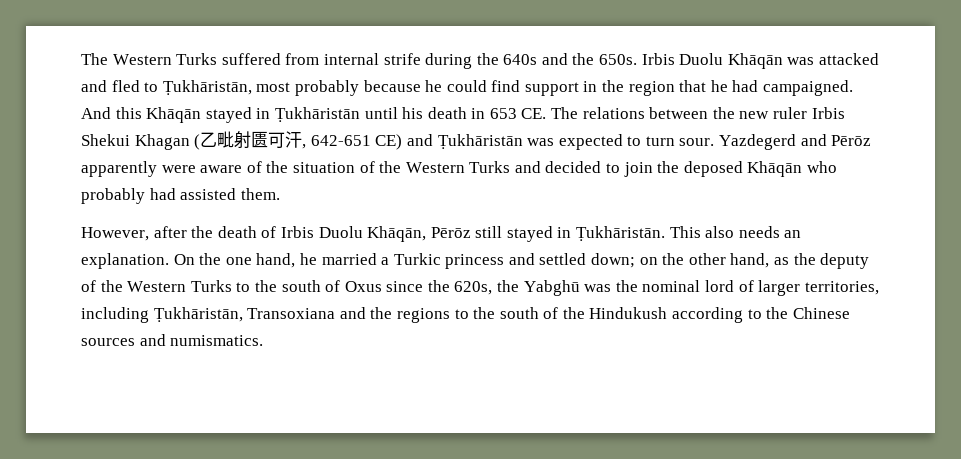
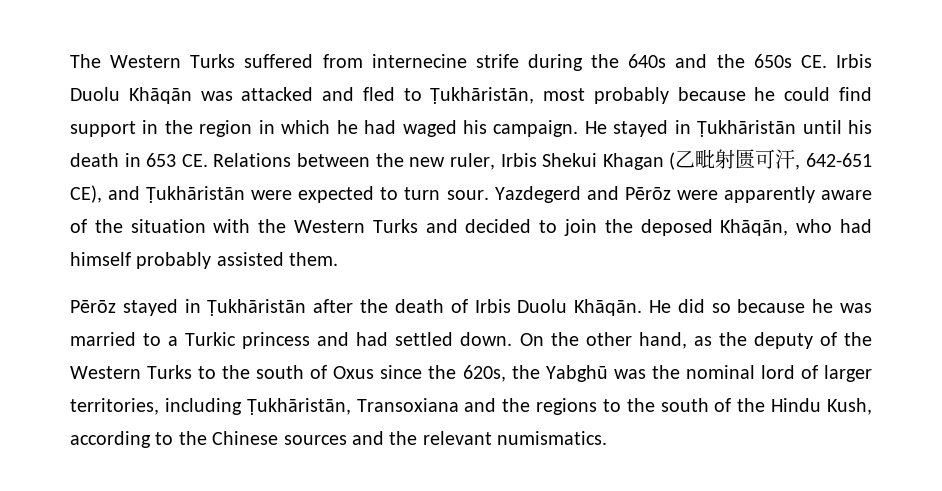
[323,53,379,65] internal -> [371,54,467,68] internecine
[599,54,638,65] 650s. -> [753,54,827,68] 650s CE.
[679,80,854,96] [81,107,202,123] that he had campaigned. And this Khāqān -> [258,120,607,137] in which he had waged his campaign. He
[551,107,645,119] The relations -> [213,153,292,167] Relations
[773,107,808,119] ruler -> [449,153,495,170] ruler,
[375,134,403,150] CE) -> [70,185,102,203] CE),
[527,138,555,146] was -> [251,190,293,200] were
[81,161,196,177] apparently were -> [676,186,815,203] were apparently
[359,161,375,173] of -> [213,219,251,233] with
[747,161,838,177] [81,188,280,204] [81,227,149,241] Khāqān who probably had assisted them. // However, -> [720,219,872,236] [70,252,339,269] [70,299,307,316] Khāqān, who had himself probably assisted them. // Pērōz stayed in Ṭukhāristān
[367,226,802,242] [81,253,658,269] Khāqān, Pērōz still stayed in Ṭukhāristān. This also needs an explanation. On the one hand, he married a Turkic princess and settled down; on -> [574,299,872,316] [70,332,544,349] Khāqān. He did so because he was married to a Turkic princess and had settled down. On
[589,307,668,319] Hindukush -> [771,398,872,415] Hindu Kush,
(166, 340) none -> [389,431,492,445] the relevant

